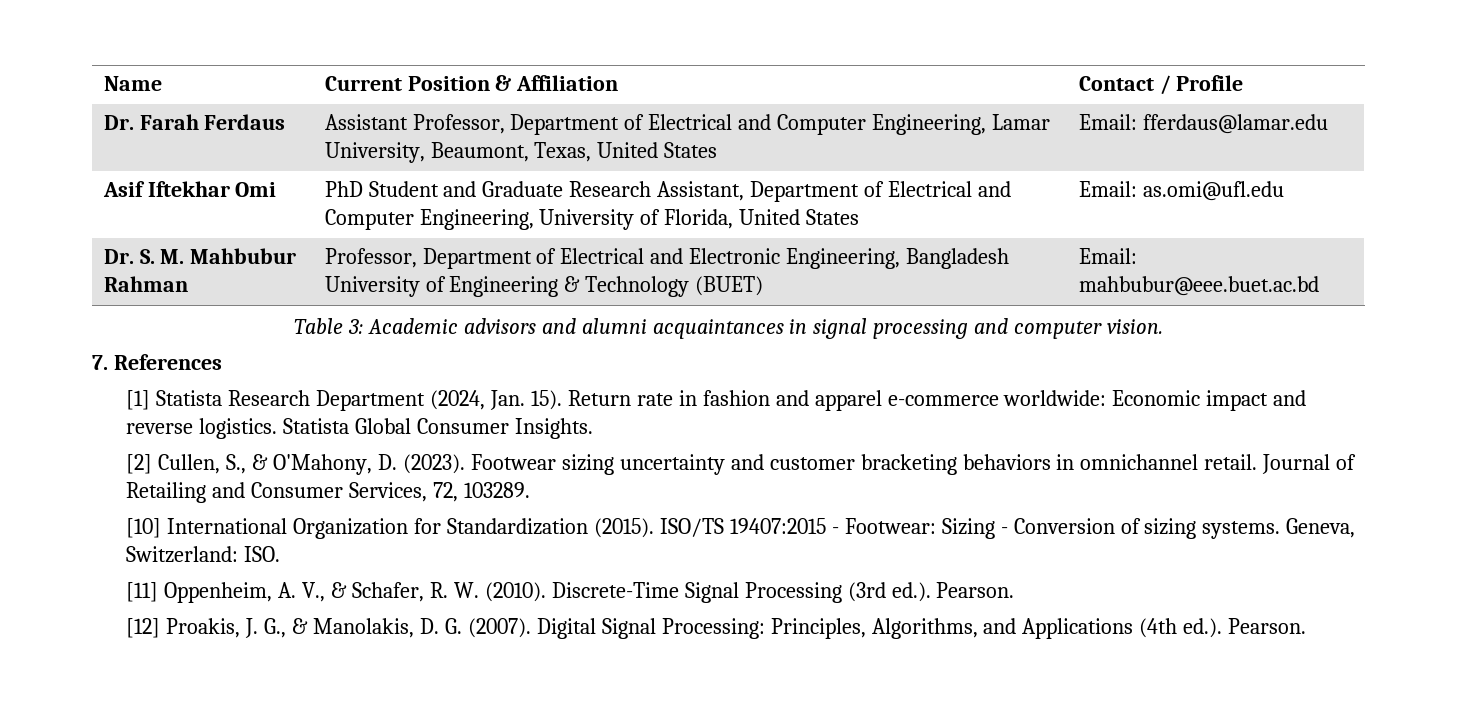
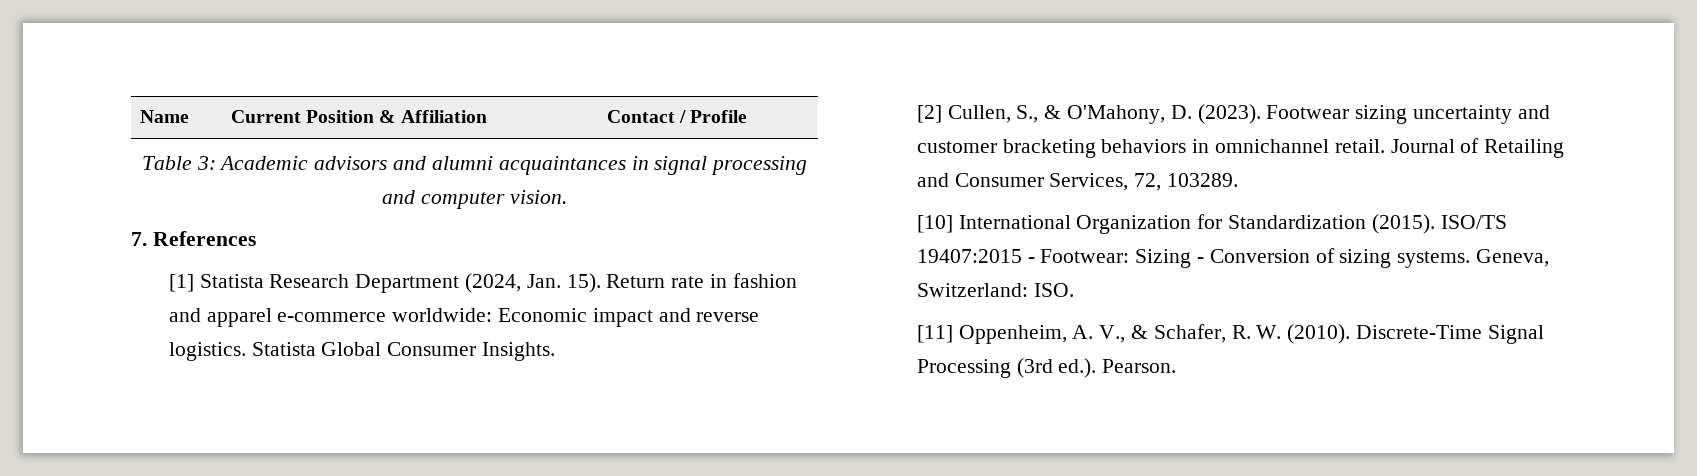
[103,114,286,130] [324,114,1051,135] [324,142,718,163] [1078,114,1328,134] [102,181,277,197] [324,181,1012,202] [324,209,860,230] [1078,181,1284,201] [103,248,297,264] [103,276,188,292] [324,248,1010,269] [324,276,764,297] [1078,248,1137,264] [1078,276,1319,296] // Dr. Farah Ferdaus | Assistant Professor, Department of Electrical and Computer Engineering, Lamar University, Beaumont, Texas, United States | Email: fferdaus@lamar.edu // Asif Iftekhar Omi | PhD Student and Graduate Research Assistant, Department of Electrical and Computer Engineering, University of Florida, United States | Email: as.omi@ufl.edu // Dr. S. M. Mahbubur Rahman | Professor, Department of Electrical and Electronic Engineering, Bangladesh University of Engineering & Technology (BUET) | Email: mahbubur@eee.buet.ac.bd -> (748, 116) none
[126,618,1307,639] // [12] Proakis, J. G., & Manolakis, D. G. (2007). Digital Signal Processing: Principles, Algorithms, and Applications (4th ed.). Pearson. -> (1177, 366) none

